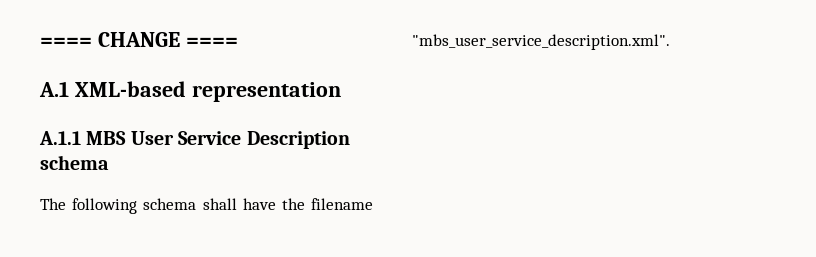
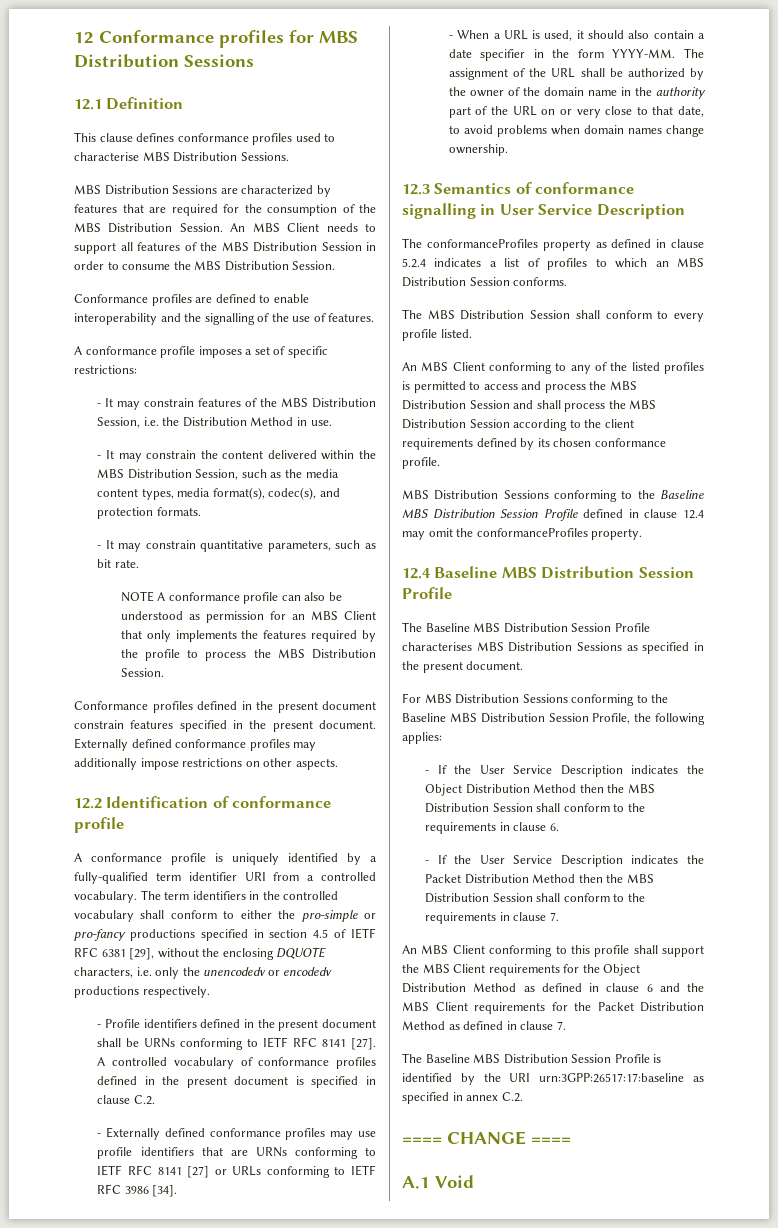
[40,32,238,47] [39,81,341,102] [39,131,350,149] [40,155,109,170] [40,198,373,214] [412,34,670,50] ==== CHANGE ==== // A.1 XML-based representation // A.1.1 MBS User Service Description schema // The following schema shall have the filename "mbs_user_service_description.xml". -> [74,30,358,48] [74,54,254,68] [74,97,184,110] [74,132,336,145] [74,152,289,162] [74,185,331,197] [74,204,376,216] [74,223,376,233] [74,242,376,254] [74,261,336,271] [74,294,309,306] [74,313,375,325] [74,346,328,358] [74,365,137,374] [97,398,376,410] [97,417,332,428] [97,450,376,462] [97,469,339,480] [97,487,340,500] [97,507,201,519] [97,540,376,552] [97,559,139,568] [120,591,342,604] [120,611,376,623] [120,630,376,642] [120,649,376,661] [120,668,164,677] [74,701,376,713] [74,720,377,732] [74,738,317,751] [74,758,338,770] [74,796,332,809] [74,817,124,833] [74,853,377,865] [74,872,376,884] [74,890,339,903] [74,910,376,922] [74,928,376,941] [74,947,327,960] [74,967,333,979] [74,986,210,998] [97,1019,376,1031] [97,1037,376,1050] [97,1057,376,1069] [97,1076,376,1088] [97,1095,155,1105] [97,1127,376,1140] [97,1147,377,1159] [97,1165,377,1178] [97,1184,178,1197] [448,30,705,41] [448,48,704,61] [448,68,704,80] [448,87,706,99] [448,106,704,118] [448,125,704,137] [448,144,508,156] [402,182,635,195] [402,203,685,219] [402,238,704,251] [402,258,704,270] [402,277,568,287] [402,309,704,322] [402,329,472,341] [402,362,704,374] [402,381,637,393] [402,400,657,412] [402,419,634,431] [402,438,666,450] [402,457,440,469] [402,490,704,502] [402,509,704,521] [402,528,643,540] [402,566,694,579] [402,587,452,599] [402,622,650,633] [402,642,704,654] [402,661,524,673] [402,693,669,706] [402,713,705,725] [402,732,442,744] [425,765,704,777] [425,784,655,796] [425,803,645,813] [425,822,559,834] [425,855,704,867] [425,874,654,884] [425,893,645,903] [425,912,559,924] [402,945,704,957] [402,964,641,976] [402,983,704,993] [402,1002,704,1014] [402,1021,566,1030] [402,1053,662,1064] [402,1073,704,1085] [402,1092,523,1104] [402,1131,571,1145] [402,1175,474,1189] 12 Conformance profiles for MBS Distribution Sessions // 12.1 Definition // This clause defines conformance profiles used to characterise MBS Distribution Sessions. // MBS Distribution Sessions are characterized by features that are required for the consumption of the MBS Distribution Session. An MBS Client needs to support all features of the MBS Distribution Session in order to consume the MBS Distribution Session. // Conformance profiles are defined to enable interoperability and the signalling of the use of features. // A conformance profile imposes a set of specific restrictions: // - It may constrain features of the MBS Distribution Session, i.e. the Distribution Method in use. // - It may constrain the content delivered within the MBS Distribution Session, such as the media content types, media format(s), codec(s), and protection formats. // - It may constrain quantitative parameters, such as bit rate. // NOTE A conformance profile can also be understood as permission for an MBS Client that only implements the features required by the profile to process the MBS Distribution Session. // Conformance profiles defined in the present document constrain features specified in the present document. Externally defined conformance profiles may additionally impose restrictions on other aspects. // 12.2 Identification of conformance profile // A conformance profile is uniquely identified by a fully-qualified term identifier URI from a controlled vocabulary. The term identifiers in the controlled vocabulary shall conform to either the pro-simple or pro-fancy productions specified in section 4.5 of IETF RFC 6381 [29], without the enclosing DQUOTE characters, i.e. only the unencodedv or encodedv productions respectively. // - Profile identifiers defined in the present document shall be URNs conforming to IETF RFC 8141 [27]. A controlled vocabulary of conformance profiles defined in the present document is specified in clause C.2. // - Externally defined conformance profiles may use profile identifiers that are URNs conforming to IETF RFC 8141 [27] or URLs conforming to IETF RFC 3986 [34]. // - When a URL is used, it should also contain a date specifier in the form YYYY-MM. The assignment of the URL shall be authorized by the owner of the domain name in the authority part of the URL on or very close to that date, to avoid problems when domain names change ownership. // 12.3 Semantics of conformance signalling in User Service Description // The conformanceProfiles property as defined in clause 5.2.4 indicates a list of profiles to which an MBS Distribution Session conforms. // The MBS Distribution Session shall conform to every profile listed. // An MBS Client conforming to any of the listed profiles is permitted to access and process the MBS Distribution Session and shall process the MBS Distribution Session according to the client requirements defined by its chosen conformance profile. // MBS Distribution Sessions conforming to the Baseline MBS Distribution Session Profile defined in clause 12.4 may omit the conformanceProfiles property. // 12.4 Baseline MBS Distribution Session Profile // The Baseline MBS Distribution Session Profile characterises MBS Distribution Sessions as specified in the present document. // For MBS Distribution Sessions conforming to the Baseline MBS Distribution Session Profile, the following applies: // - If the User Service Description indicates the Object Distribution Method then the MBS Distribution Session shall conform to the requirements in clause 6. // - If the User Service Description indicates the Packet Distribution Method then the MBS Distribution Session shall conform to the requirements in clause 7. // An MBS Client conforming to this profile shall support the MBS Client requirements for the Object Distribution Method as defined in clause 6 and the MBS Client requirements for the Packet Distribution Method as defined in clause 7. // The Baseline MBS Distribution Session Profile is identified by the URI urn:3GPP:26517:17:baseline as specified in annex C.2. // ==== CHANGE ==== // A.1 Void

